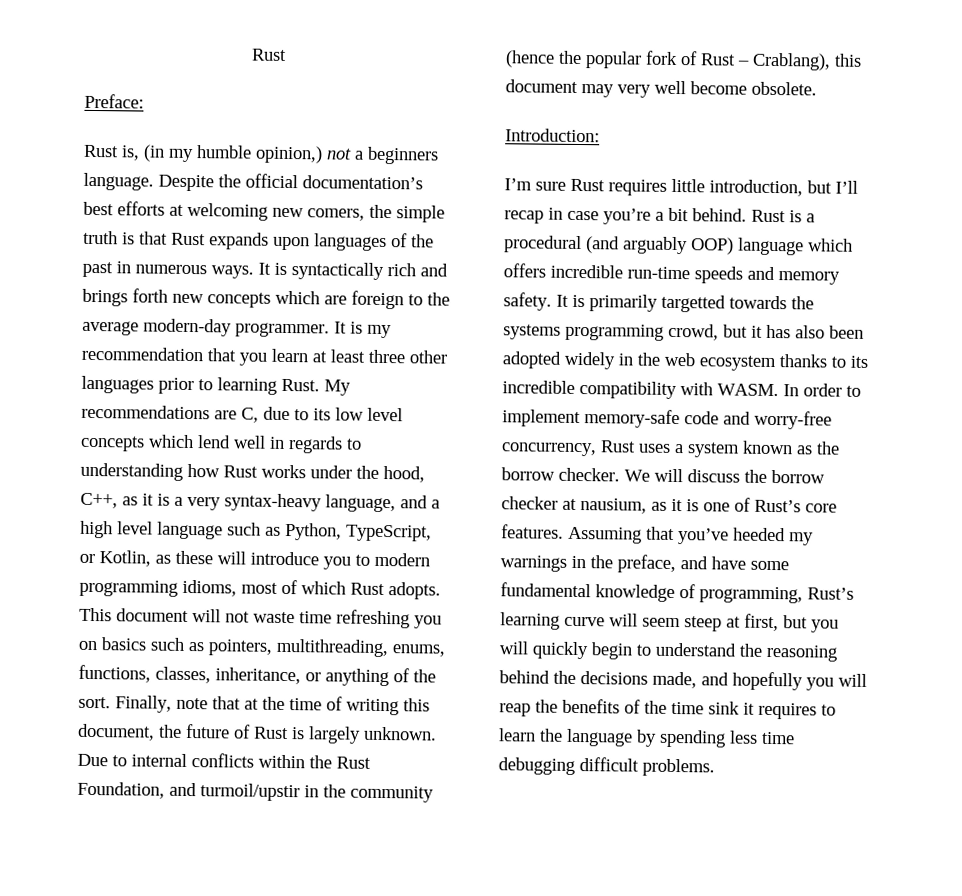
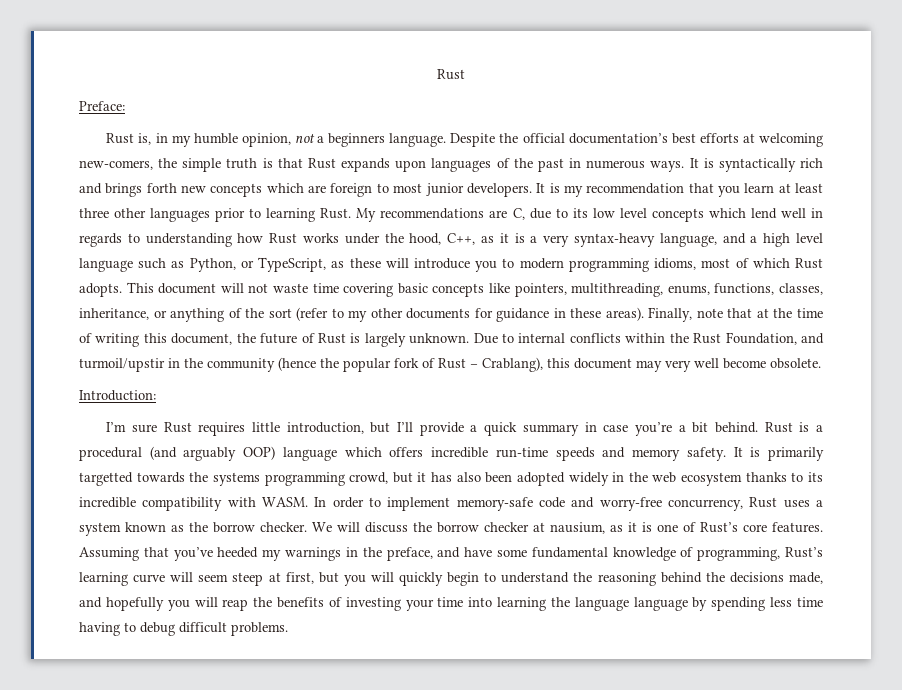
[143,144,165,162] (in -> [155,133,168,143] in
[255,145,323,164] opinion,) -> [241,133,291,147] opinion,
[272,207,365,221] new comers, -> [79,160,153,170] new-comers,
[427,292,450,306] [82,318,330,338] the average modern-day programmer. -> [393,183,532,197] most junior developers.
[346,524,432,542] [79,550,151,567] TypeScript, or Kotlin, -> [240,257,327,272] or TypeScript,
[336,609,442,629] [78,637,204,652] refreshing you on basics such as -> [343,283,511,297] covering basic concepts like
[78,696,111,709] sort. -> [268,307,644,322] sort (refer to my other documents for guidance in these areas).
[504,210,544,224] recap -> [419,422,579,436] provide a quick summary
[644,700,836,720] [498,728,563,742] the time sink it requires to learn the -> [345,597,629,611] investing your time into learning the language
[498,757,575,775] debugging -> [79,622,175,636] having to debug

